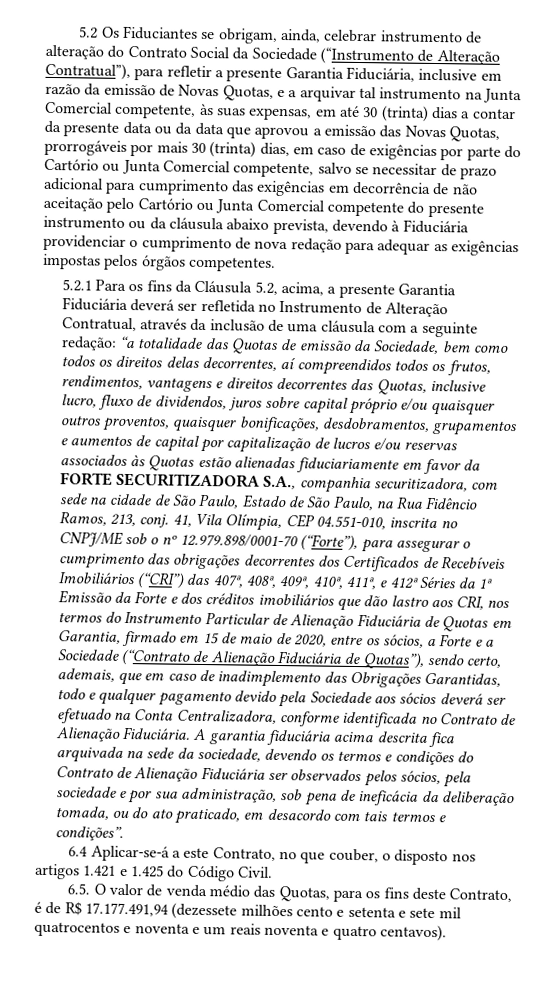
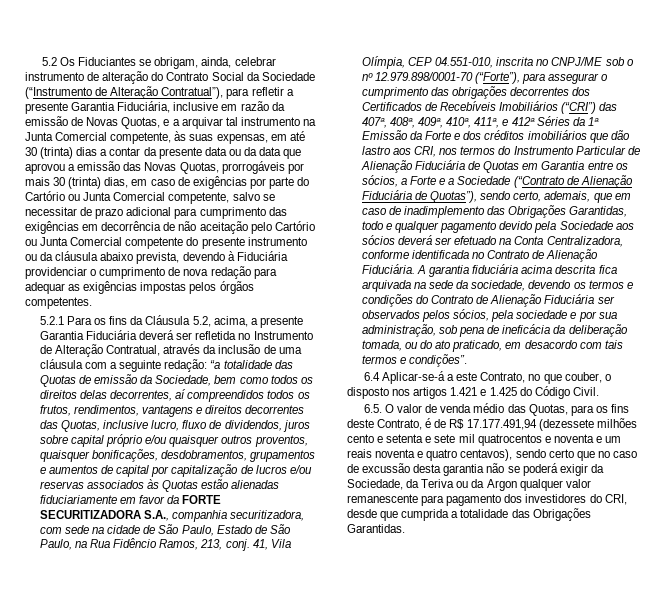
[57,630,327,647] Garantia, firmado em 15 de maio de 2020, -> [541,161,585,170] Garantia
[379,924,447,942] centavos). -> [460,449,637,461] [347,463,604,476] [347,479,591,491] [347,494,627,506] [347,508,591,521] [347,524,405,533] centavos), sendo certo que no caso de excussão desta garantia não se poderá exigir da Sociedade, da Teriva ou da Argon qualquer valor remanescente para pagamento dos investidores do CRI, desde que cumprida a totalidade das Obrigações Garantidas.

